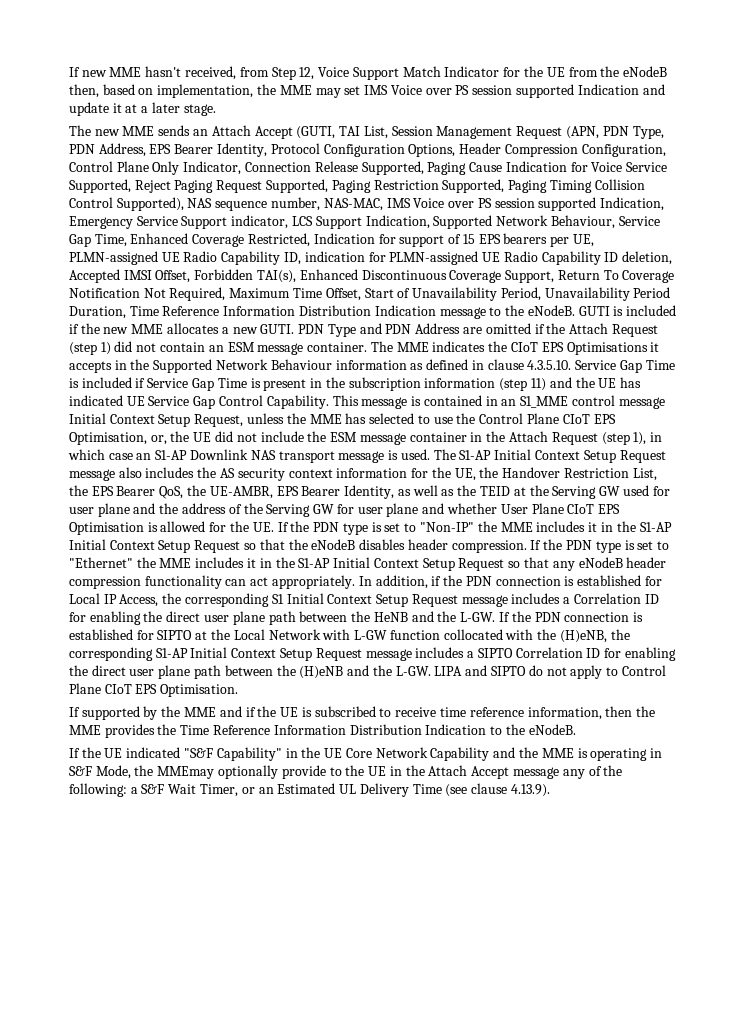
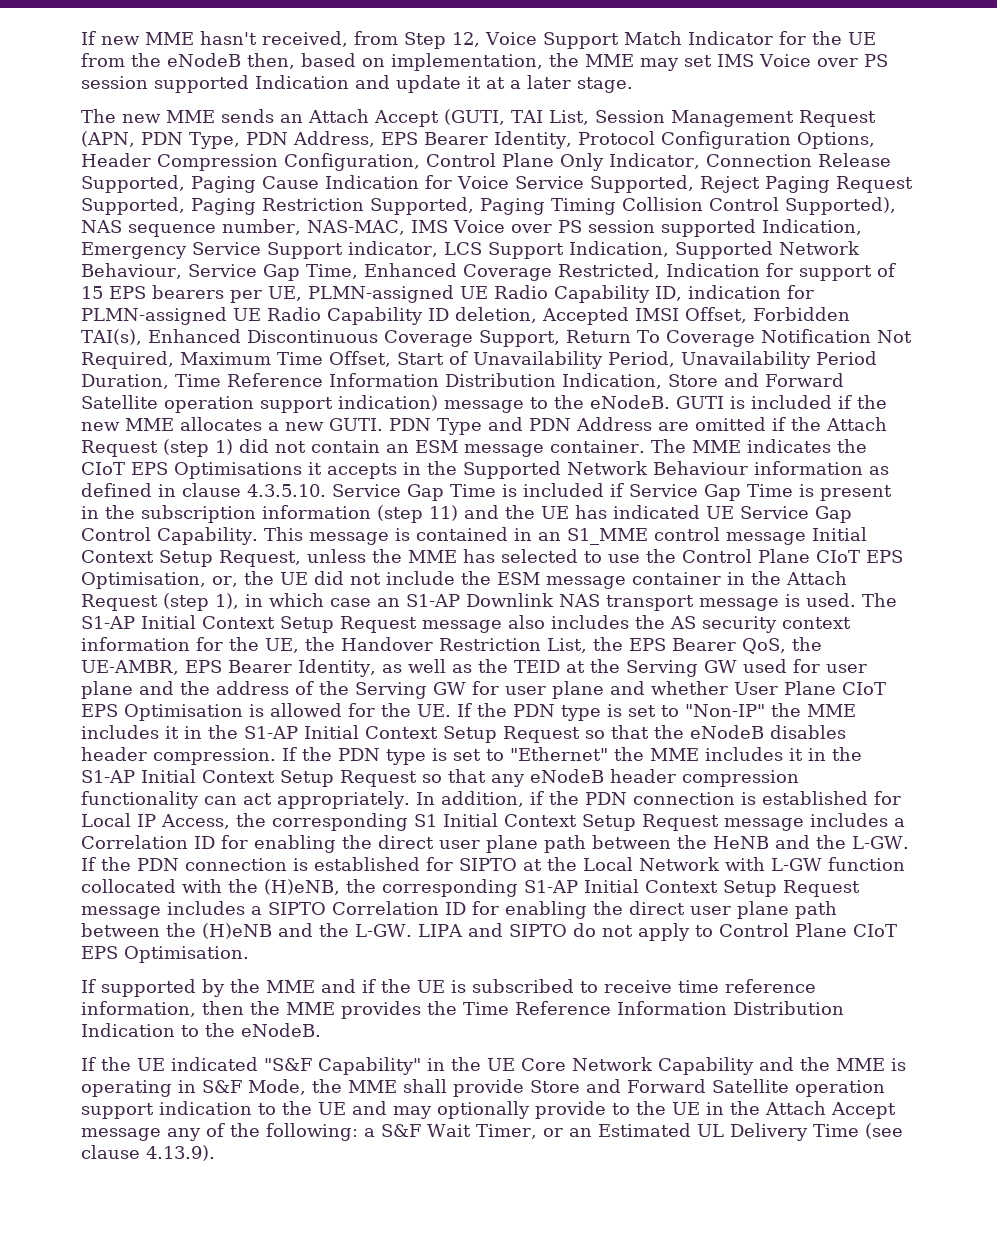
[374,305,436,316] Indication -> [562,373,845,389] [81,395,439,413] Indication, Store and Forward Satellite operation support indication)
[157,766,215,779] MMEmay -> [348,1079,886,1097] [81,1101,433,1119] MME shall provide Store and Forward Satellite operation support indication to the UE and may

